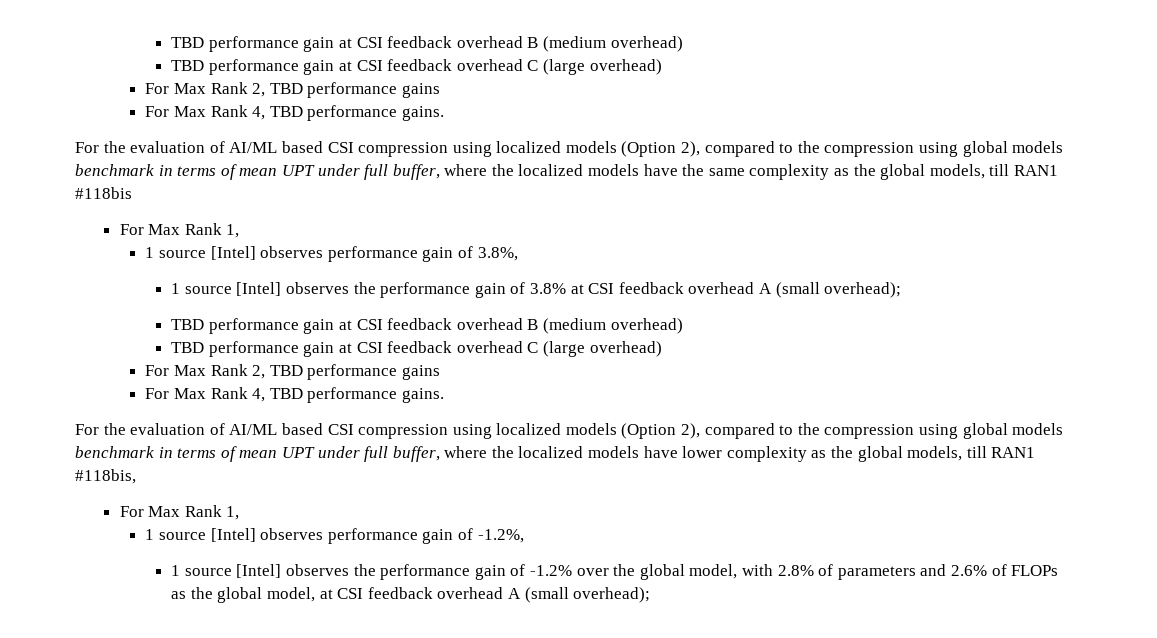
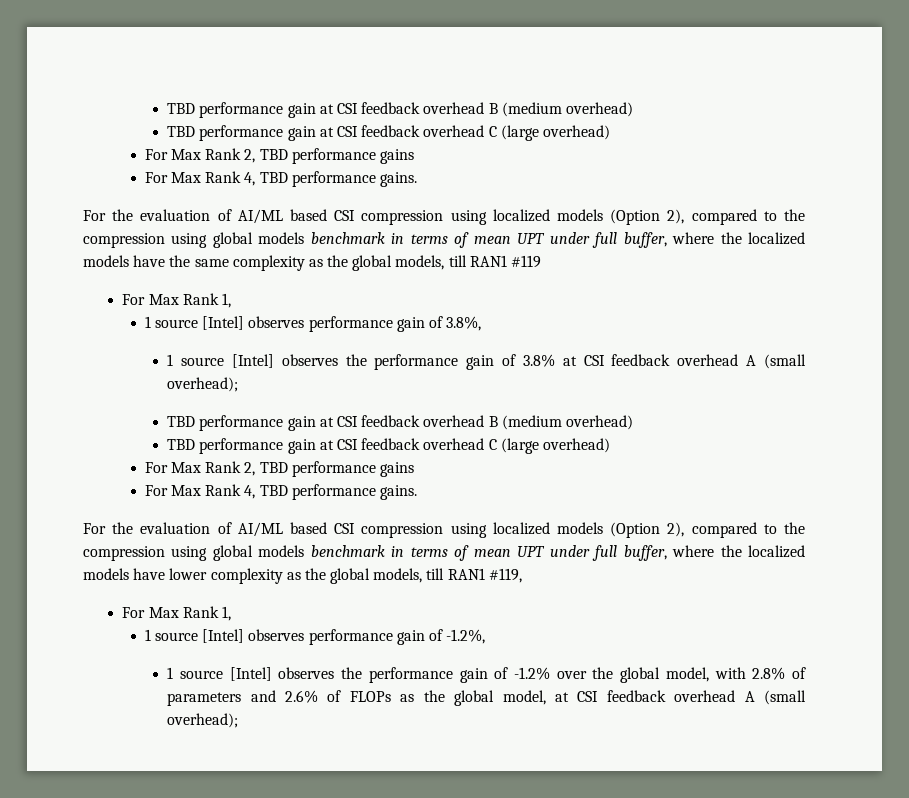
[75,187,132,199] #118bis -> [511,255,542,268] #119
[75,469,136,484] #118bis, -> [488,568,522,583] #119,

